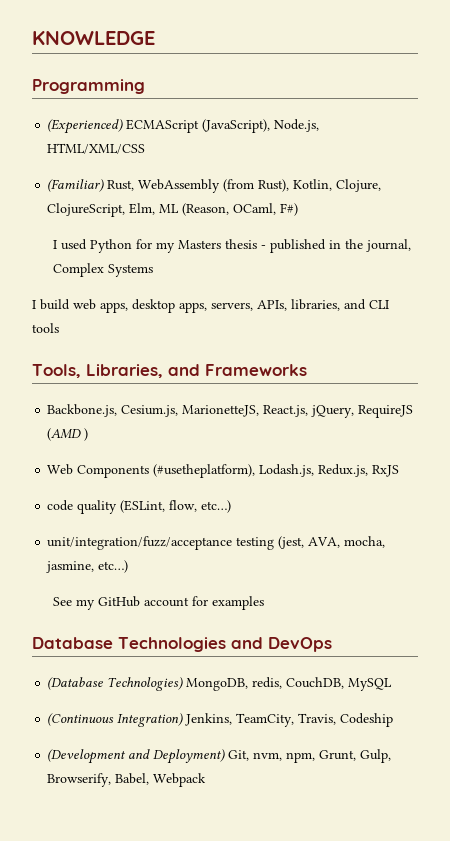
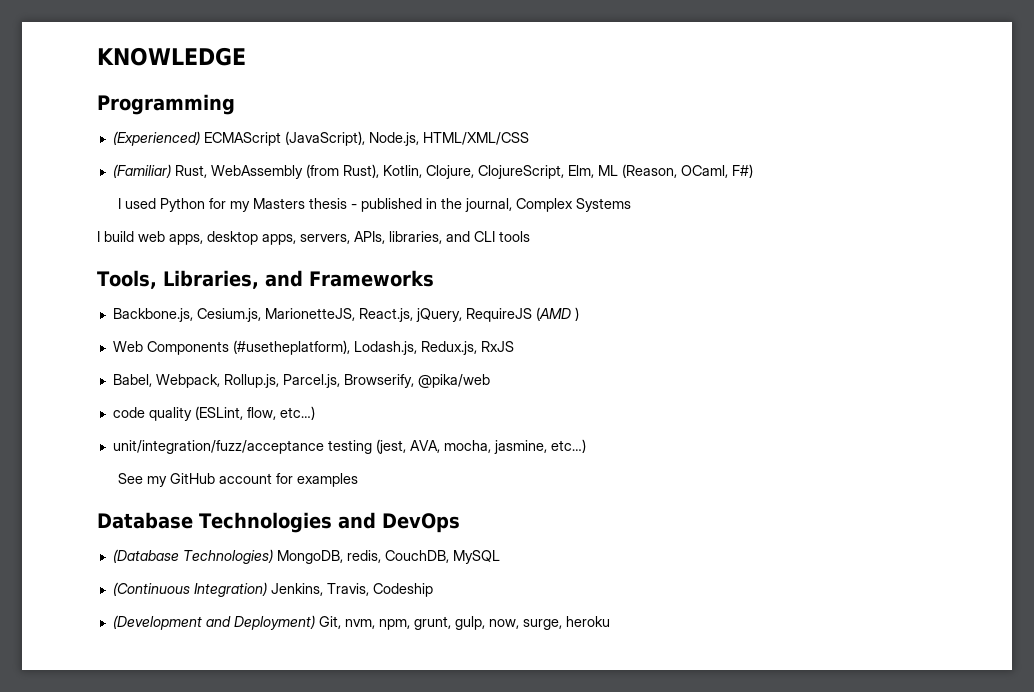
(400, 471) none -> [112,374,490,388] // Babel, Webpack, Rollup.js, Parcel.js, Browserify, @pika/web
[236,713,295,727] TeamCity, -> (323, 589) none
[319,749,392,763] [47,773,207,787] Grunt, Gulp, Browserify, Babel, Webpack -> [413,616,610,630] grunt, gulp, now, surge, heroku

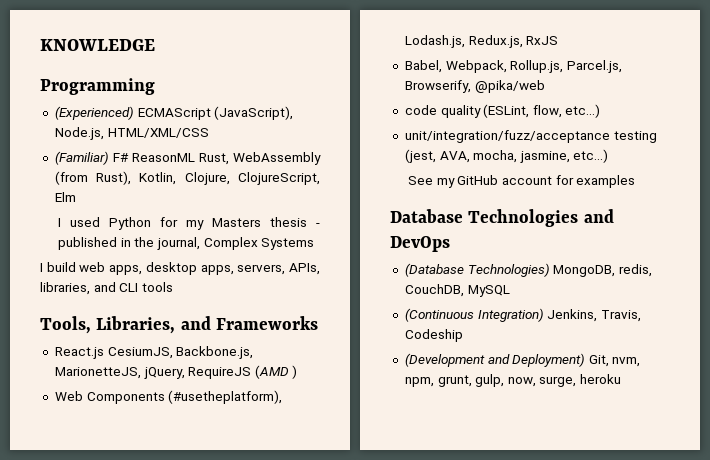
(171, 171) none -> [112,153,195,162] F# ReasonML
[567,164,753,178] Elm, ML (Reason, OCaml, F#) -> [54,192,76,202] Elm
[112,308,413,322] Backbone.js, Cesium.js, MarionetteJS, React.js, -> [54,346,254,359] [54,367,141,379] React.js CesiumJS, Backbone.js, MarionetteJS,

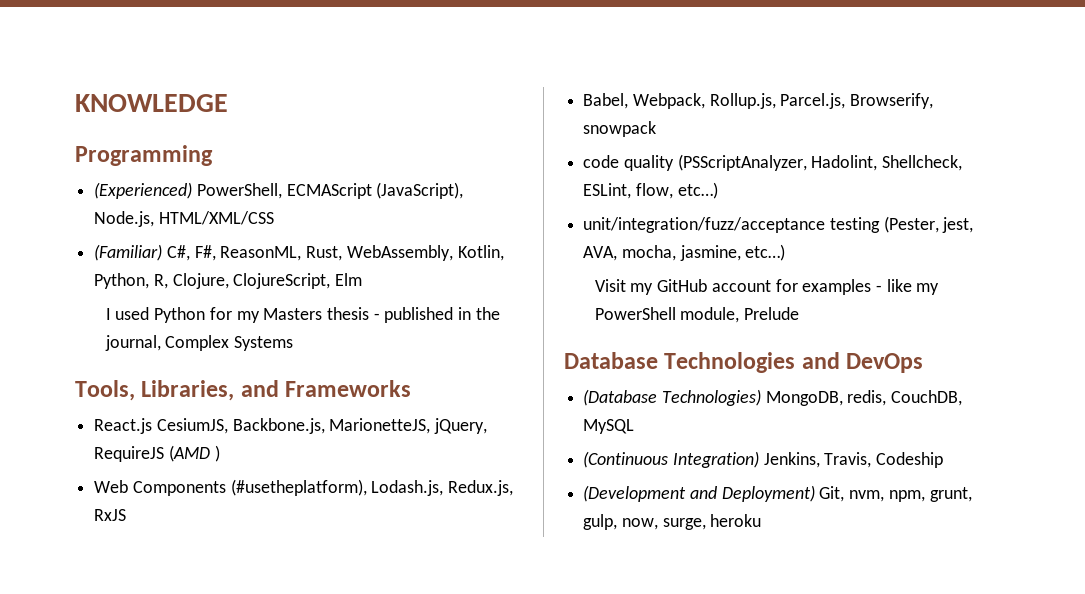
(134, 113) none -> [196,183,282,199] PowerShell,
[112,152,321,165] [54,171,177,185] F# ReasonML Rust, WebAssembly (from Rust), Kotlin, -> [166,245,504,261] [94,273,168,289] C#, F#, ReasonML, Rust, WebAssembly, Kotlin, Python, R,
[40,262,320,275] [40,282,173,295] // I build web apps, desktop apps, servers, APIs, libraries, and CLI tools -> (294, 343) none
[474,80,545,93] @pika/web -> [583,121,657,137] snowpack
[483,104,530,118] (ESLint, -> [677,154,963,171] [583,183,632,199] (PSScriptAnalyzer, Hadolint, Shellcheck, ESLint,
[404,149,436,163] (jest, -> [883,216,974,233] (Pester, jest,
[408,176,434,185] See -> [594,279,626,292] Visit
(636, 181) none -> [876,279,940,295] [594,307,800,323] - like my PowerShell module, Prelude

